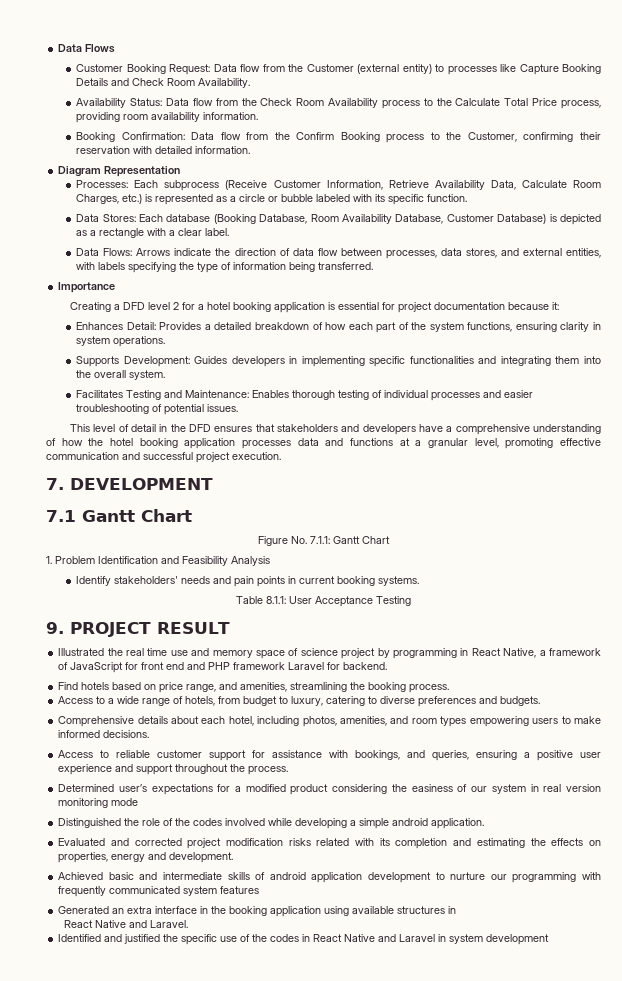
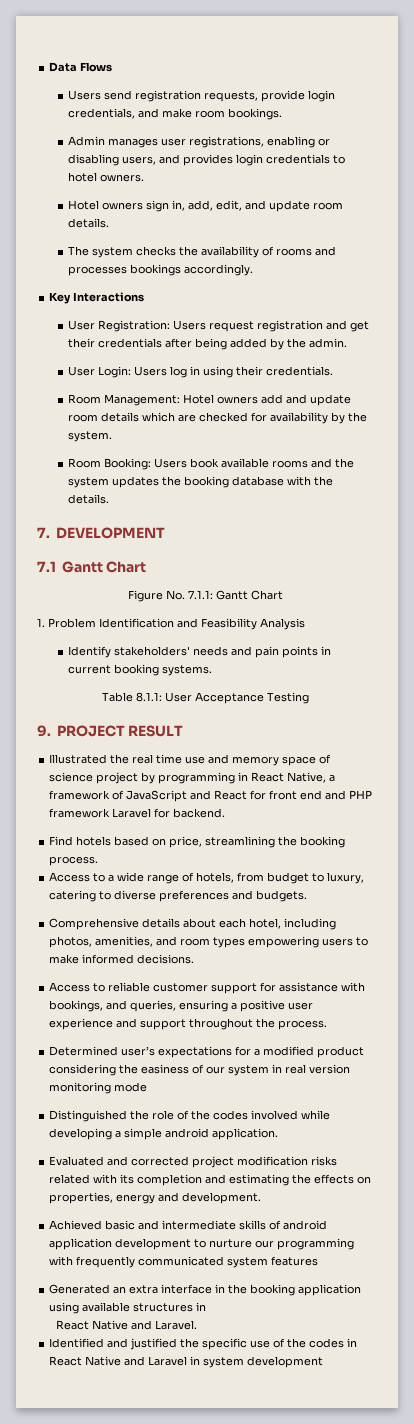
[76,64,602,75] [76,78,251,88] [76,98,602,109] [76,112,259,123] [76,132,601,143] [76,146,251,154] [58,166,181,177] [76,180,602,191] [76,194,468,205] [76,214,601,225] [76,228,230,238] [76,248,601,259] [76,262,374,273] [58,282,116,293] [70,302,560,313] [76,322,601,333] [76,336,166,347] [76,356,601,367] [76,370,166,380] [76,390,534,401] [76,404,239,415] [70,424,602,435] [46,438,602,449] [46,452,281,463] Customer Booking Request: Data flow from the Customer (external entity) to processes like Capture Booking Details and Check Room Availability. // Availability Status: Data flow from the Check Room Availability process to the Calculate Total Price process, providing room availability information. // Booking Confirmation: Data flow from the Confirm Booking process to the Customer, confirming their reservation with detailed information. // Diagram Representation // Processes: Each subprocess (Receive Customer Information, Retrieve Availability Data, Calculate Room Charges, etc.) is represented as a circle or bubble labeled with its specific function. // Data Stores: Each database (Booking Database, Room Availability Database, Customer Database) is depicted as a rectangle with a clear label. // Data Flows: Arrows indicate the direction of data flow between processes, data stores, and external entities, with labels specifying the type of information being transferred. // Importance // Creating a DFD level 2 for a hotel booking application is essential for project documentation because it: // Enhances Detail: Provides a detailed breakdown of how each part of the system functions, ensuring clarity in system operations. // Supports Development: Guides developers in implementing specific functionalities and integrating them into the overall system. // Facilitates Testing and Maintenance: Enables thorough testing of individual processes and easier troubleshooting of potential issues. // This level of detail in the DFD ensures that stakeholders and developers have a comprehensive understanding of how the hotel booking application processes data and functions at a granular level, promoting effective communication and successful project execution. -> [67,90,335,102] [67,108,282,120] [67,136,330,148] [67,154,345,166] [67,172,144,182] [67,200,343,212] [67,218,109,228] [67,246,336,258] [67,264,253,276] [49,292,145,304] [67,320,369,332] [67,338,347,350] [67,366,333,378] [67,394,351,406] [67,412,367,424] [67,431,112,442] [67,458,354,470] [67,476,333,488] [67,494,109,504] Users send registration requests, provide login credentials, and make room bookings. // Admin manages user registrations, enabling or disabling users, and provides login credentials to hotel owners. // Hotel owners sign in, add, edit, and update room details. // The system checks the availability of rooms and processes bookings accordingly. // Key Interactions // User Registration: Users request registration and get their credentials after being added by the admin. // User Login: Users log in using their credentials. // Room Management: Hotel owners add and update room details which are checked for availability by the system. // Room Booking: Users book available rooms and the system updates the booking database with the details.
(124, 667) none -> [190,790,248,800] and React
[159,682,288,693] price range, and amenities, -> [169,836,203,848] price,

